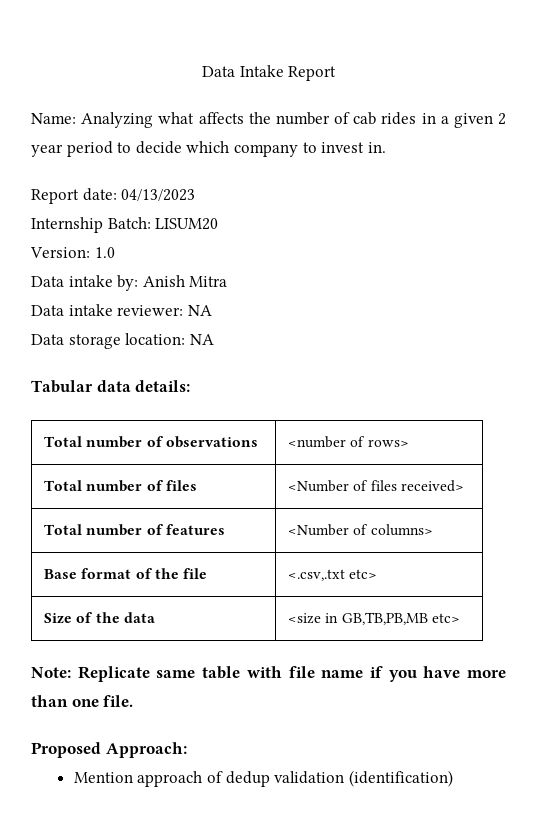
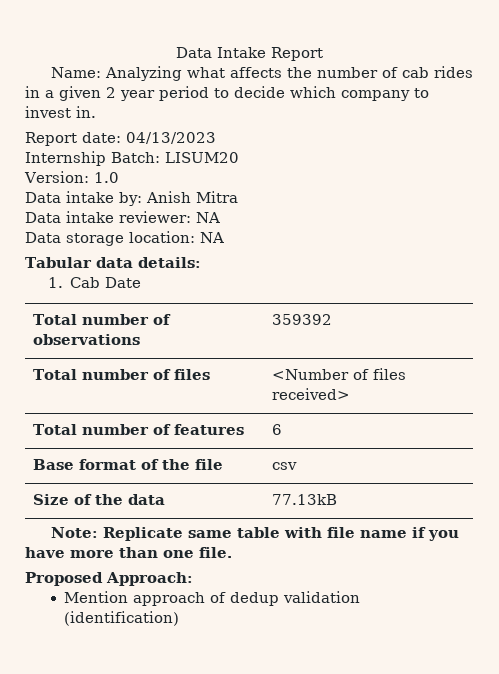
(191, 386) none -> [47,277,142,288] // 1. Cab Date
[288,436,409,448] <number of rows> -> [272,314,333,325] 359392
[288,524,433,536] <Number of columns> -> [272,424,283,435] 6
[288,569,378,581] <.csv,.txt etc> -> [272,462,298,470] csv
[288,612,460,625] <size in GB,TB,PB,MB etc> -> [272,494,338,505] 77.13kB

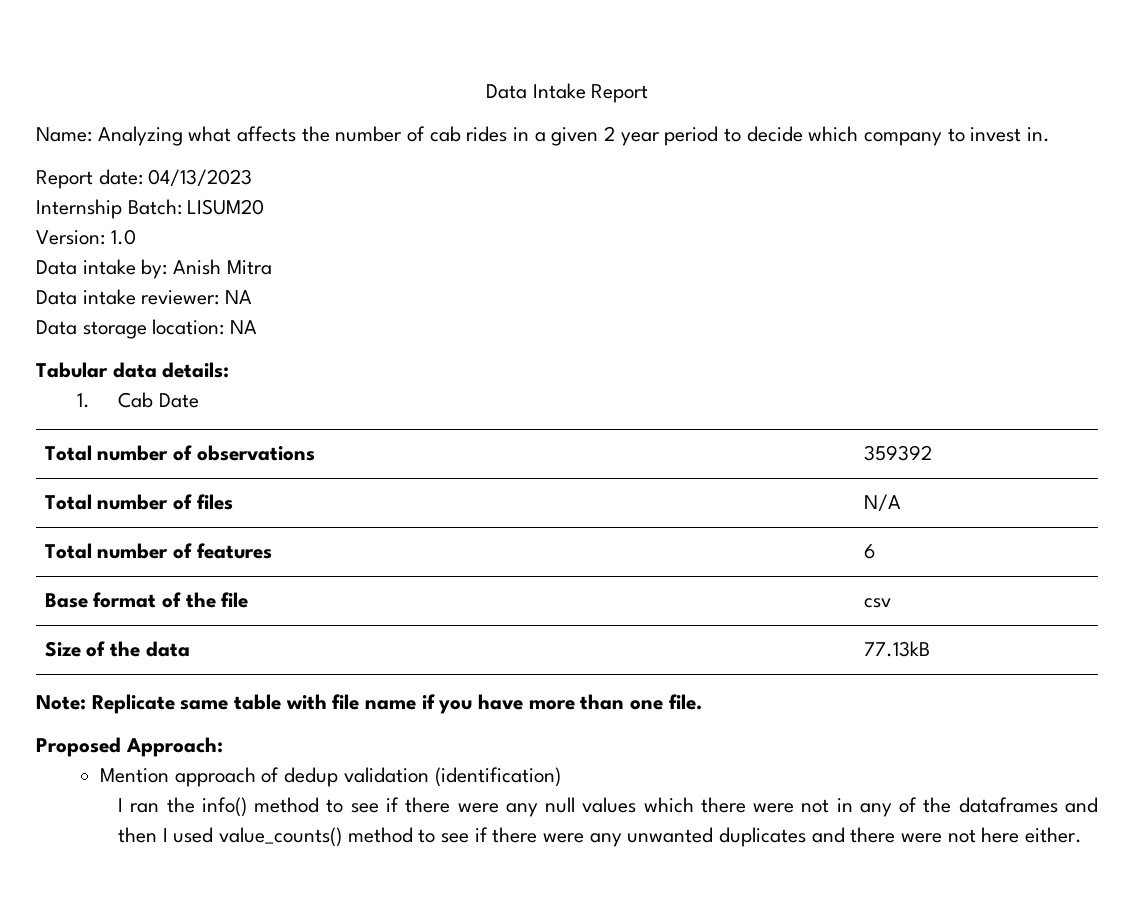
[272,368,407,380] [272,388,351,400] <Number of files received> -> [863,494,901,512] N/A
(180, 618) none -> [118,797,1099,817] [118,827,1083,847] // I ran the info() method to see if there were any null values which there were not in any of the dataframes and then I used value_counts() method to see if there were any unwanted duplicates and there were not here either.

